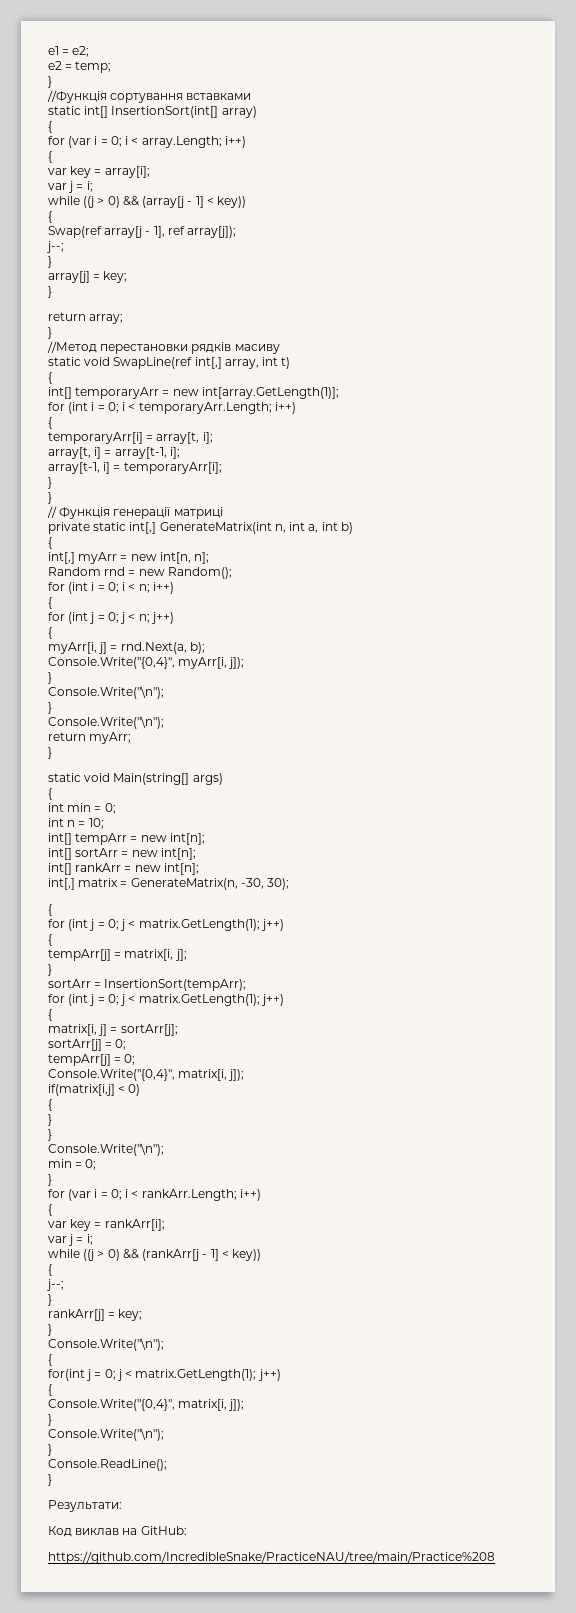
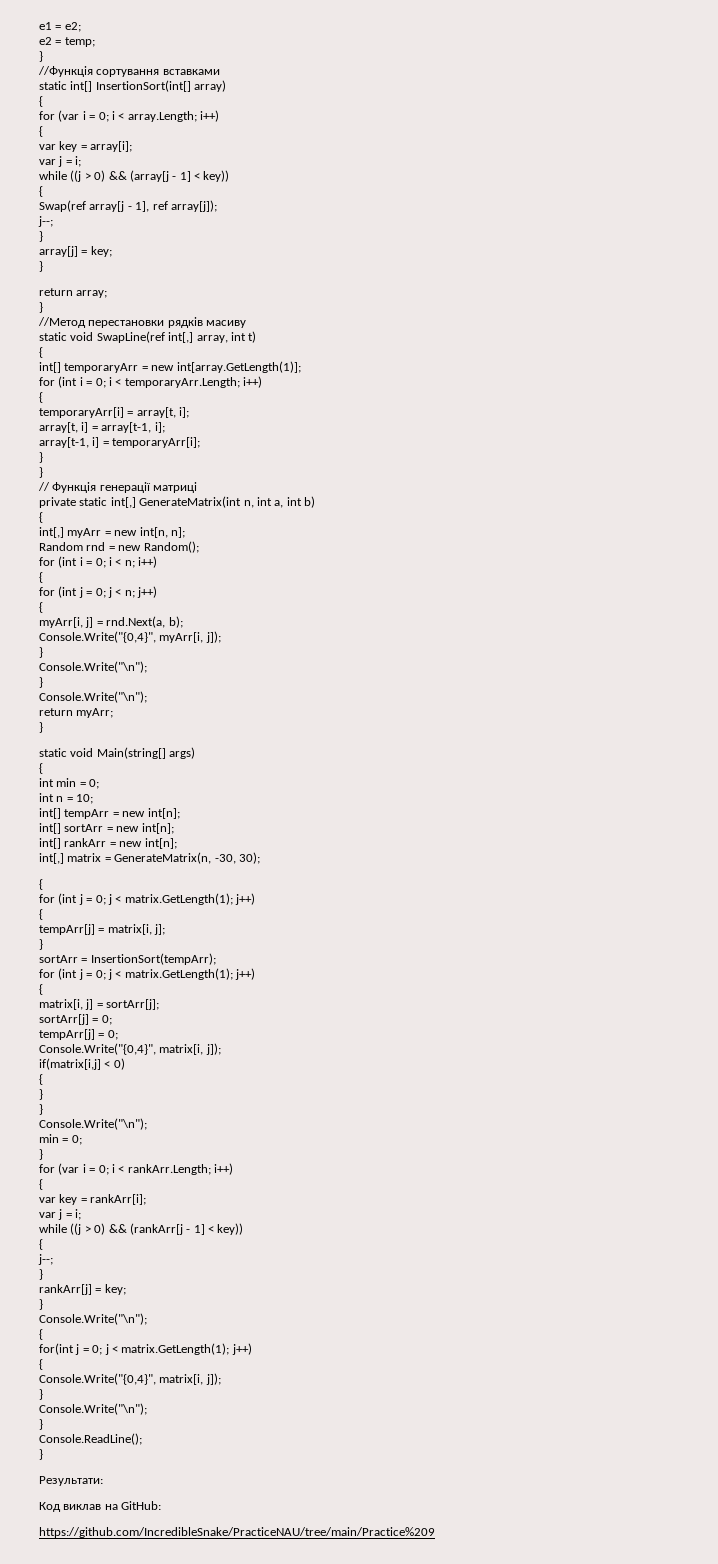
[48,1551,495,1564] https://github.com/IncredibleSnake/PracticeNAU/tree/main/Practice%208 -> [39,1527,435,1538] https://github.com/IncredibleSnake/PracticeNAU/tree/main/Practice%209

